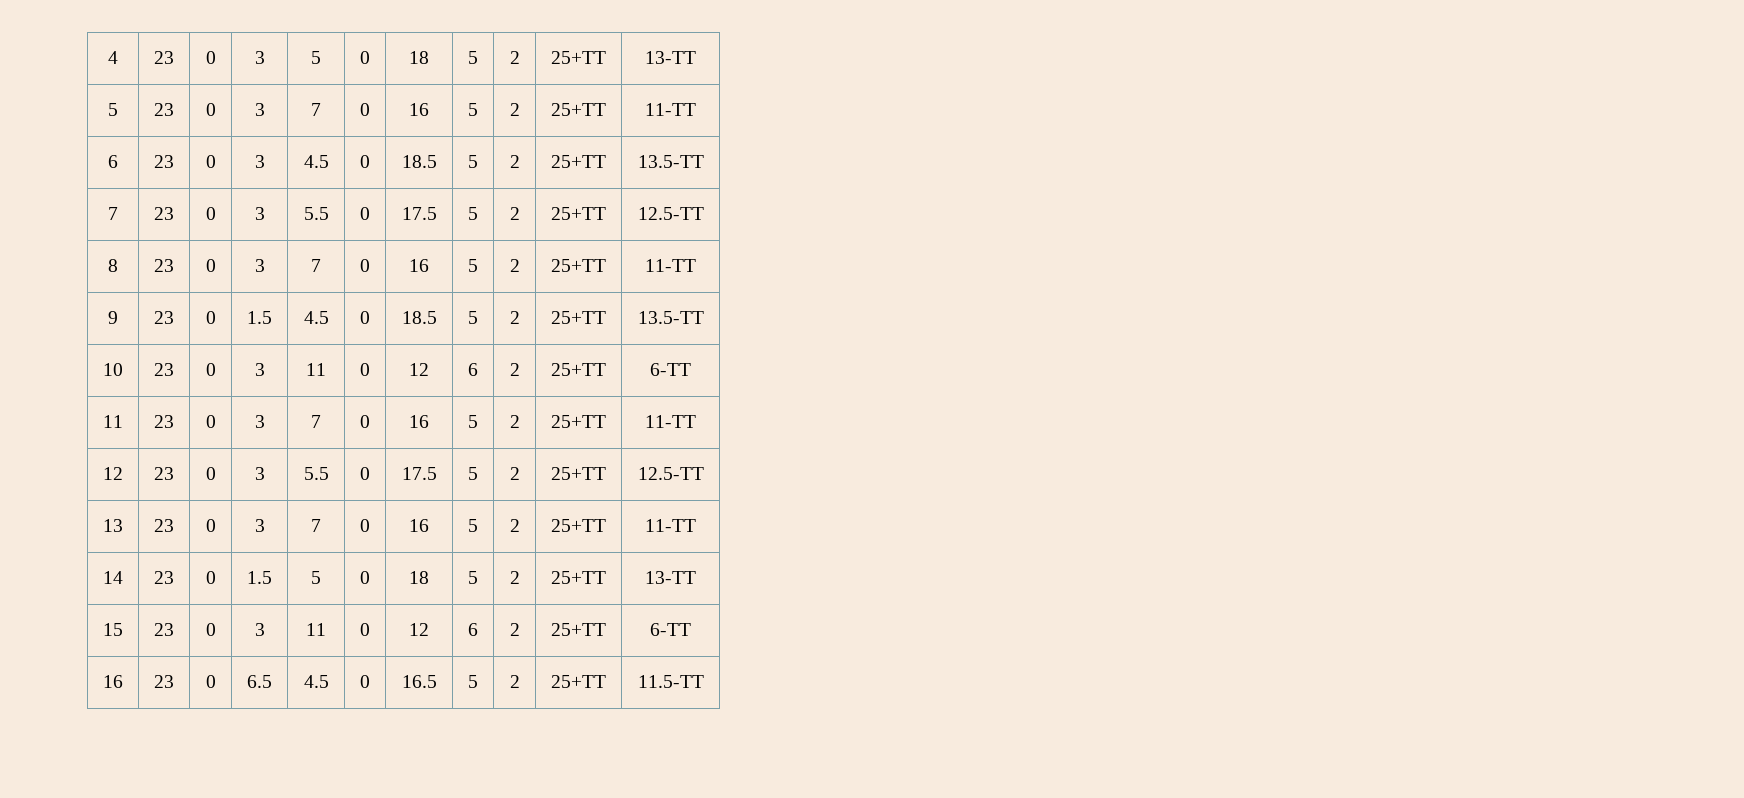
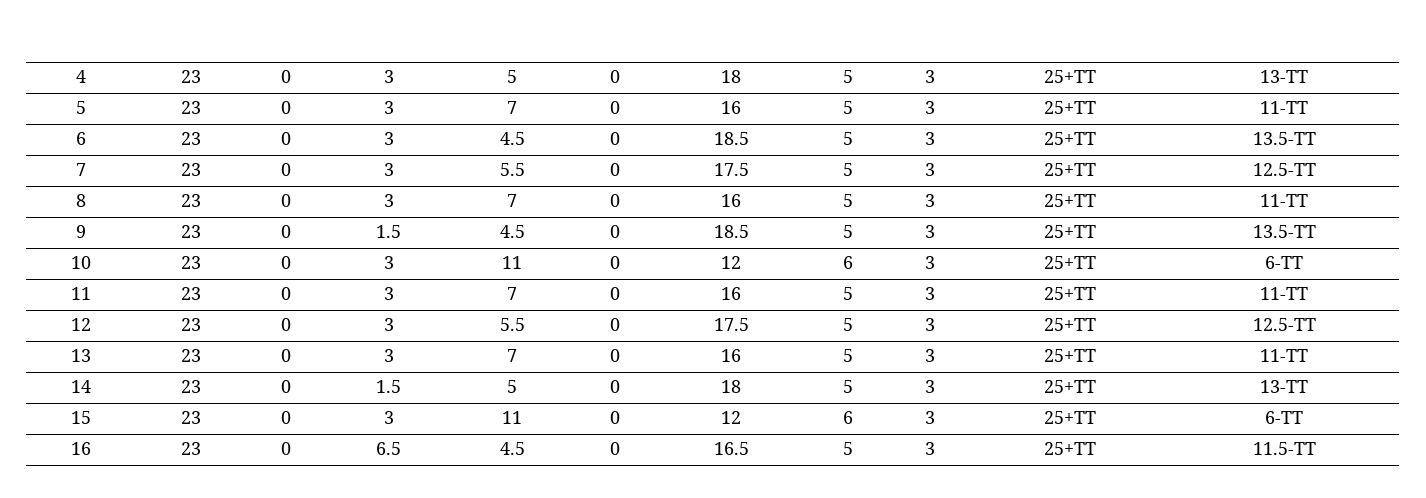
[509,51,520,64] 2 -> [924,70,935,83] 3
[509,103,520,116] 2 -> [924,101,935,114] 3
[509,155,520,168] 2 -> [924,132,935,145] 3
[509,207,520,220] 2 -> [924,163,935,176] 3
[509,259,520,272] 2 -> [924,194,935,207] 3
[509,311,520,324] 2 -> [924,225,935,238] 3
[509,363,520,376] 2 -> [924,256,935,269] 3
[509,415,520,428] 2 -> [924,287,935,300] 3
[509,467,520,480] 2 -> [924,318,935,331] 3
[509,519,520,532] 2 -> [924,349,935,362] 3
[509,571,520,584] 2 -> [924,380,935,393] 3
[509,623,520,636] 2 -> [924,411,935,424] 3
[509,675,520,688] 2 -> [924,442,935,455] 3

